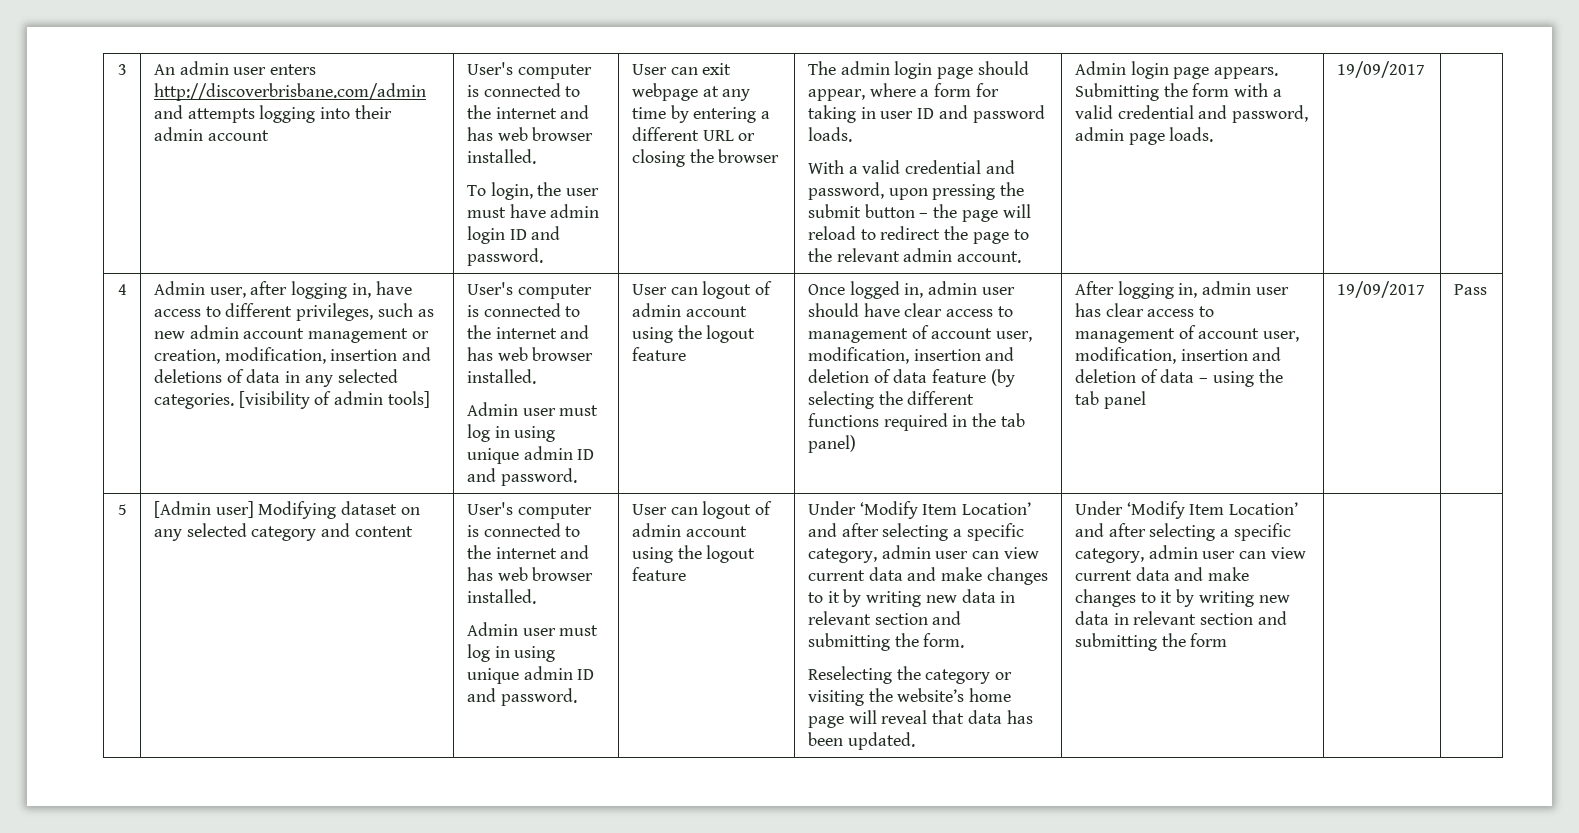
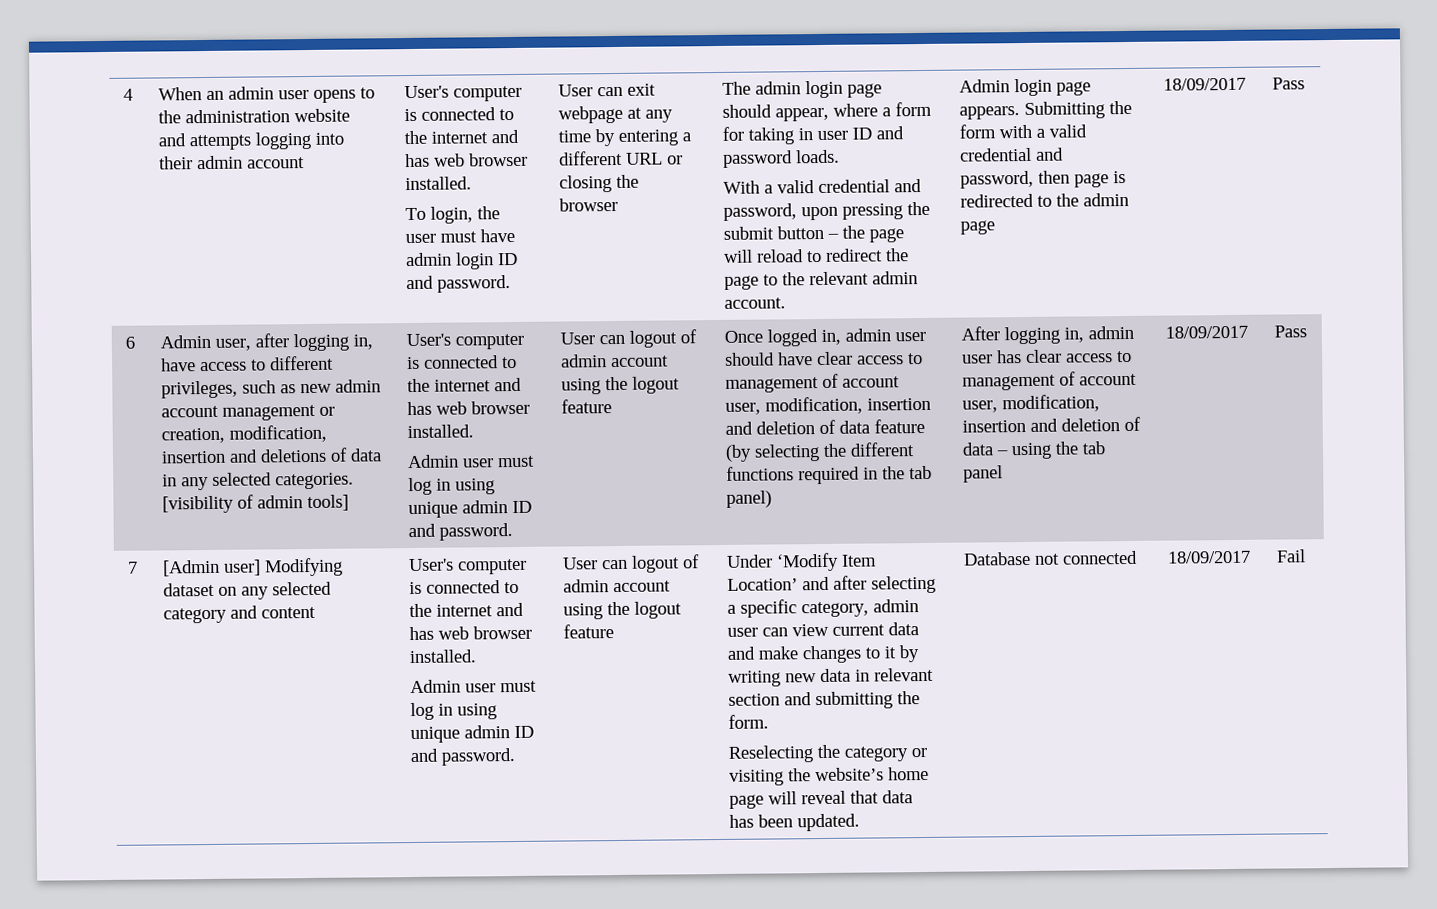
[117,64,127,75] [153,61,317,75] [153,83,426,101] 3 | An admin user enters http://discoverbrisbane.com/admin -> [123,88,133,101] [158,86,376,103] [158,108,351,124] 4 | When an admin user opens to the administration website
(1309, 114) none -> [1038,170,1127,188] [960,193,1080,208] then page is redirected to the
[1169,127,1214,142] [1336,61,1425,78] [117,284,127,295] loads. | 19/09/2017 | // 4 -> [1163,77,1247,91] [1272,77,1306,90] [125,336,135,349] | 18/09/2017 | Pass // 6
[1336,281,1425,298] [1453,284,1487,295] [117,504,127,515] 19/09/2017 | Pass // 5 -> [1165,325,1249,339] [1274,325,1308,338] [128,561,138,574] 18/09/2017 | Pass // 7
[1074,501,1299,519] [1074,523,1291,541] [1074,545,1306,563] [1074,567,1250,581] [1074,589,1290,607] [1074,611,1287,625] [1074,633,1228,651] Under ‘Modify Item Location’ and after selecting a specific category, admin user can view current data and make changes to it by writing new data in relevant section and submitting the form | | -> [963,550,1139,566] [1167,550,1252,564] [1276,549,1307,563] Database not connected | 18/09/2017 | Fail

